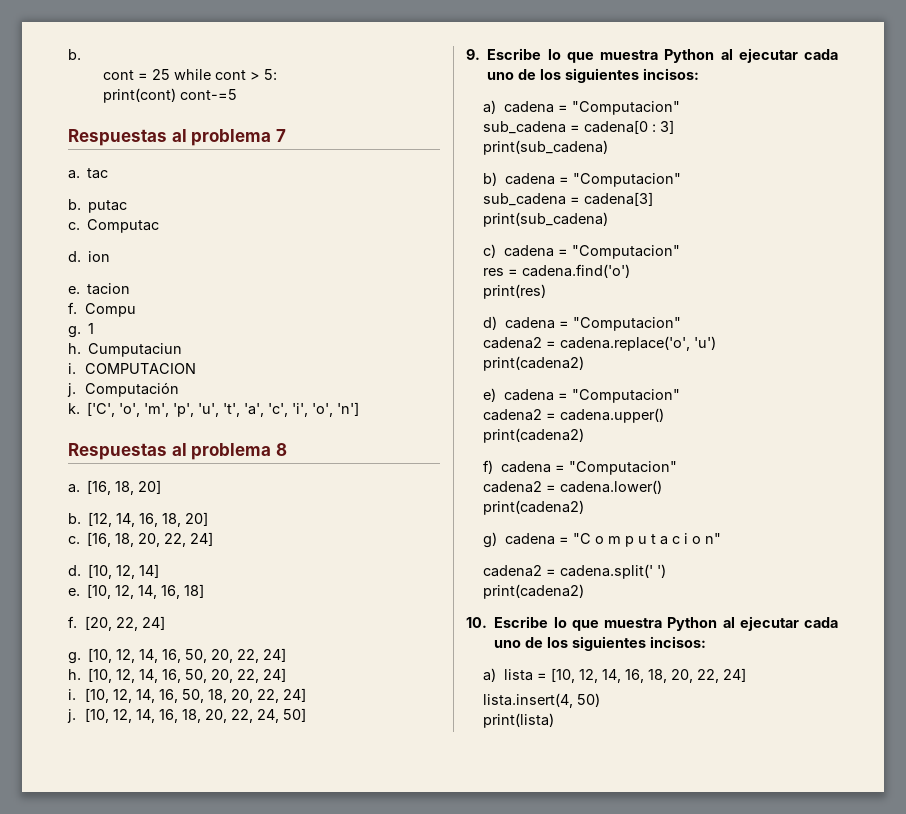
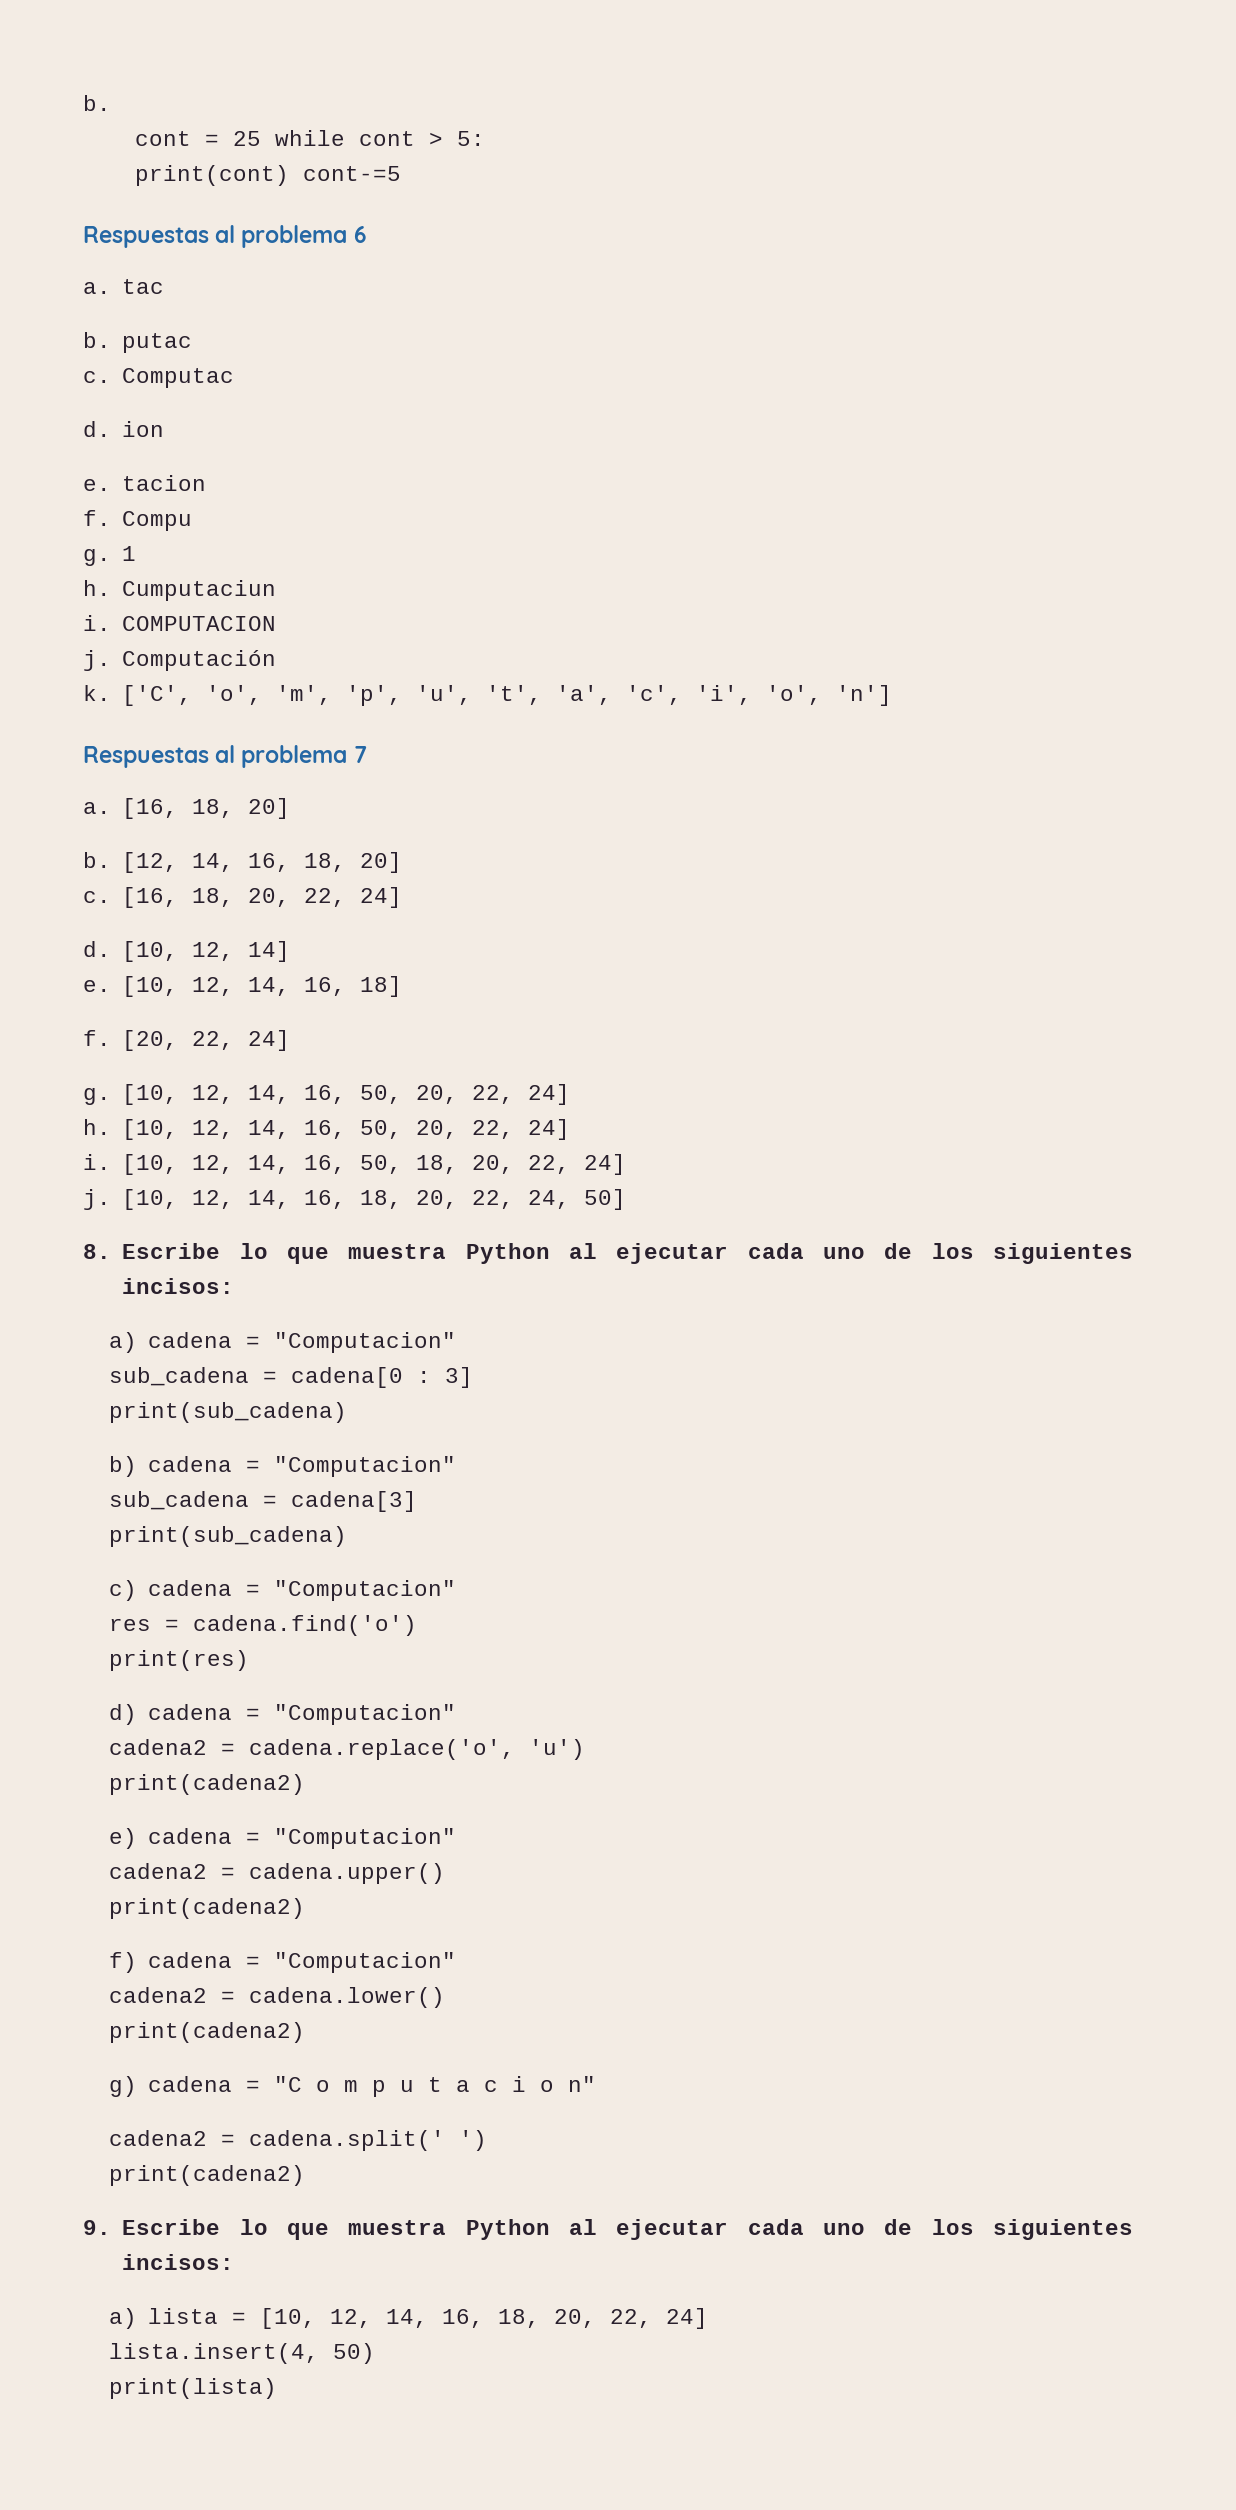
[275,129,286,142] 7 -> [353,226,367,243] 6
[275,443,287,456] 8 -> [353,746,367,763] 7
[466,49,480,60] 9. -> [83,1244,111,1259] 8.
[466,617,487,628] 10. -> [83,2220,111,2235] 9.

